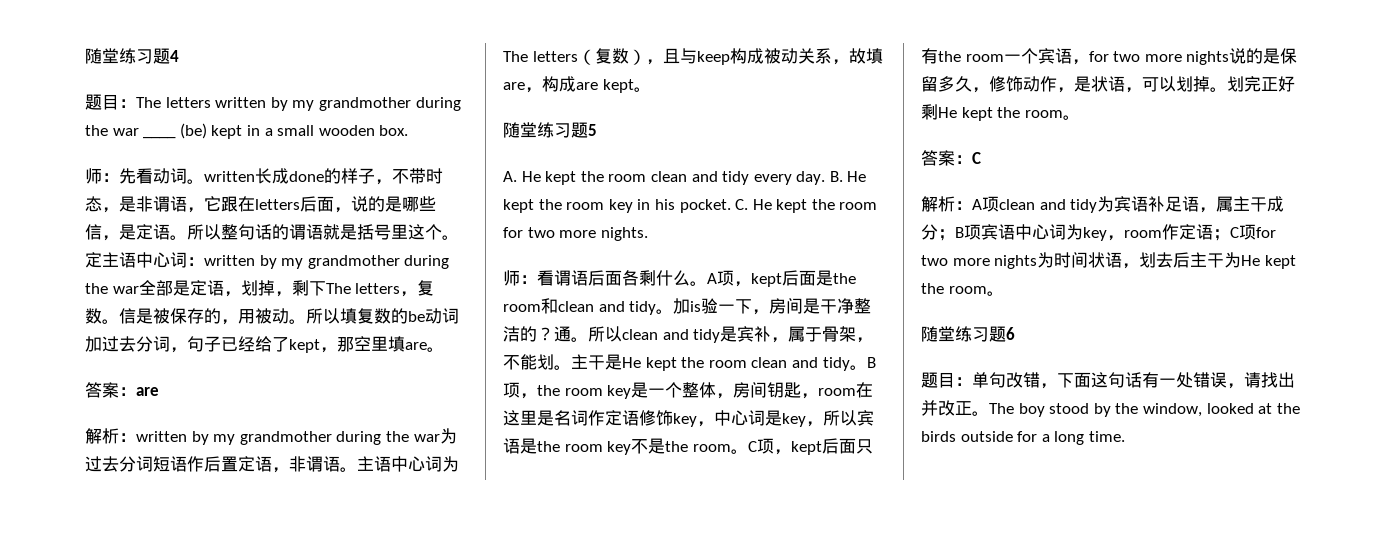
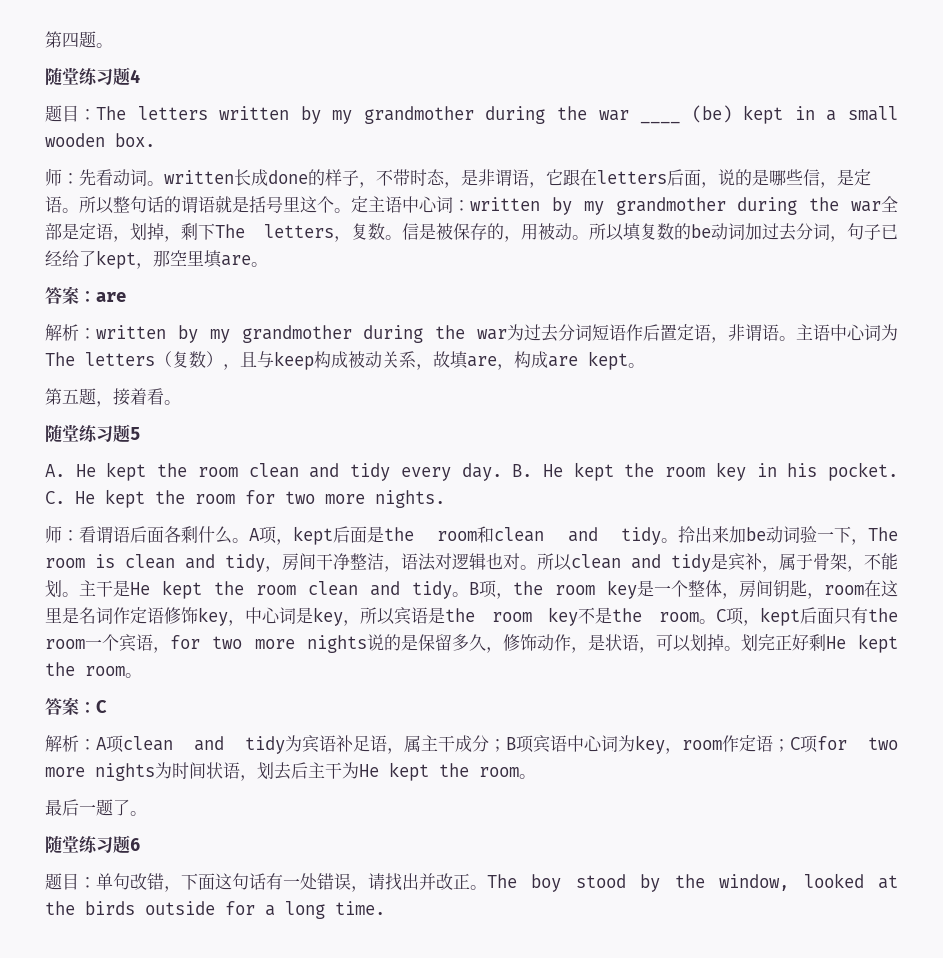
(85, 56) none -> [45,31,113,48] 第四题。 //
(651, 89) none -> [45,388,181,407] // 第五题，接着看。
[673,298,872,315] [503,326,571,342] 加is验一下，房间是干净整洁的？通 -> [678,526,898,545] [45,553,520,572] 拎出来加be动词验一下，The room is clean and tidy，房间干净整洁，语法对逻辑也对
(1004, 293) none -> [45,799,147,816] // 最后一题了。

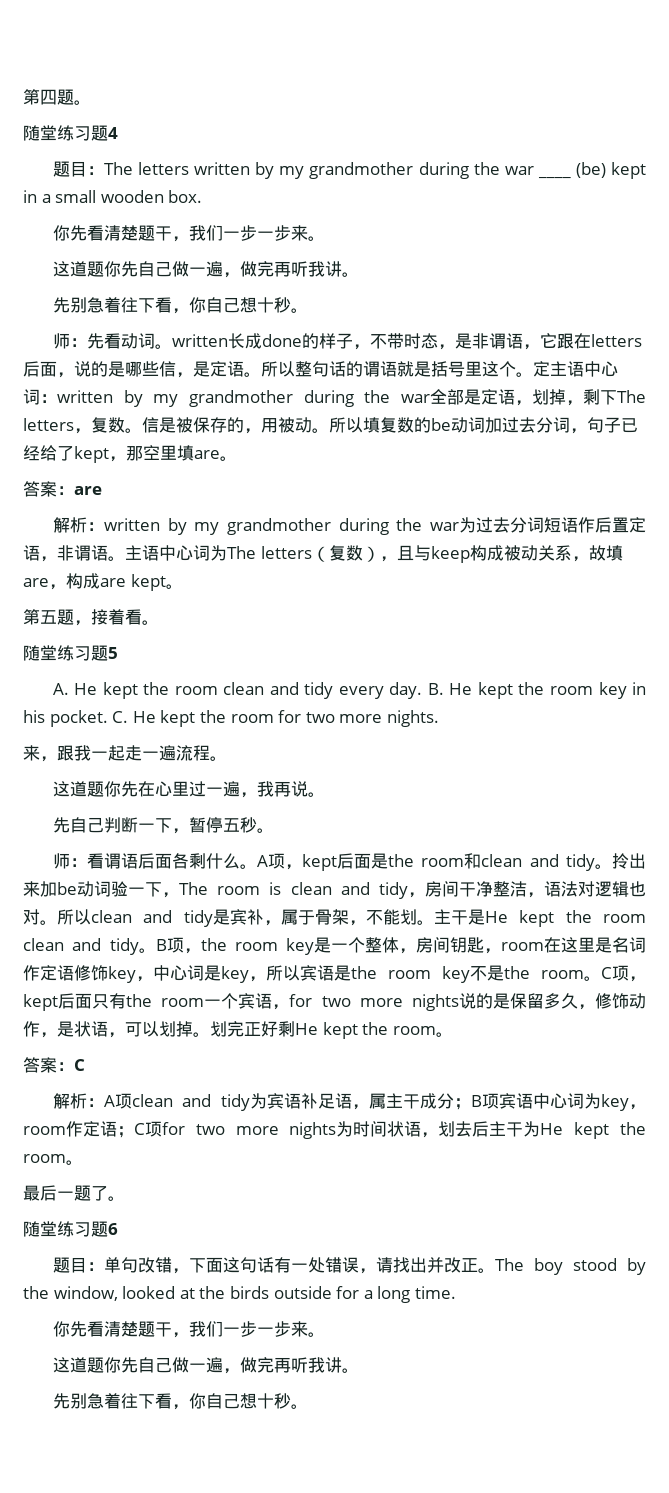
(155, 140) none -> [52,225,325,242] [52,261,359,278] [52,297,308,314] // 你先看清楚题干，我们一步一步来。 // 这道题你先自己做一遍，做完再听我讲。 // 先别急着往下看，你自己想十秒。
(445, 499) none -> [23,745,227,762] [52,781,325,798] [52,817,274,834] // 来，跟我一起走一遍流程。 // 这道题你先在心里过一遍，我再说。 // 先自己判断一下，暂停五秒。
(385, 908) none -> [52,1321,325,1338] [52,1357,359,1374] [52,1393,308,1410] // 你先看清楚题干，我们一步一步来。 // 这道题你先自己做一遍，做完再听我讲。 // 先别急着往下看，你自己想十秒。

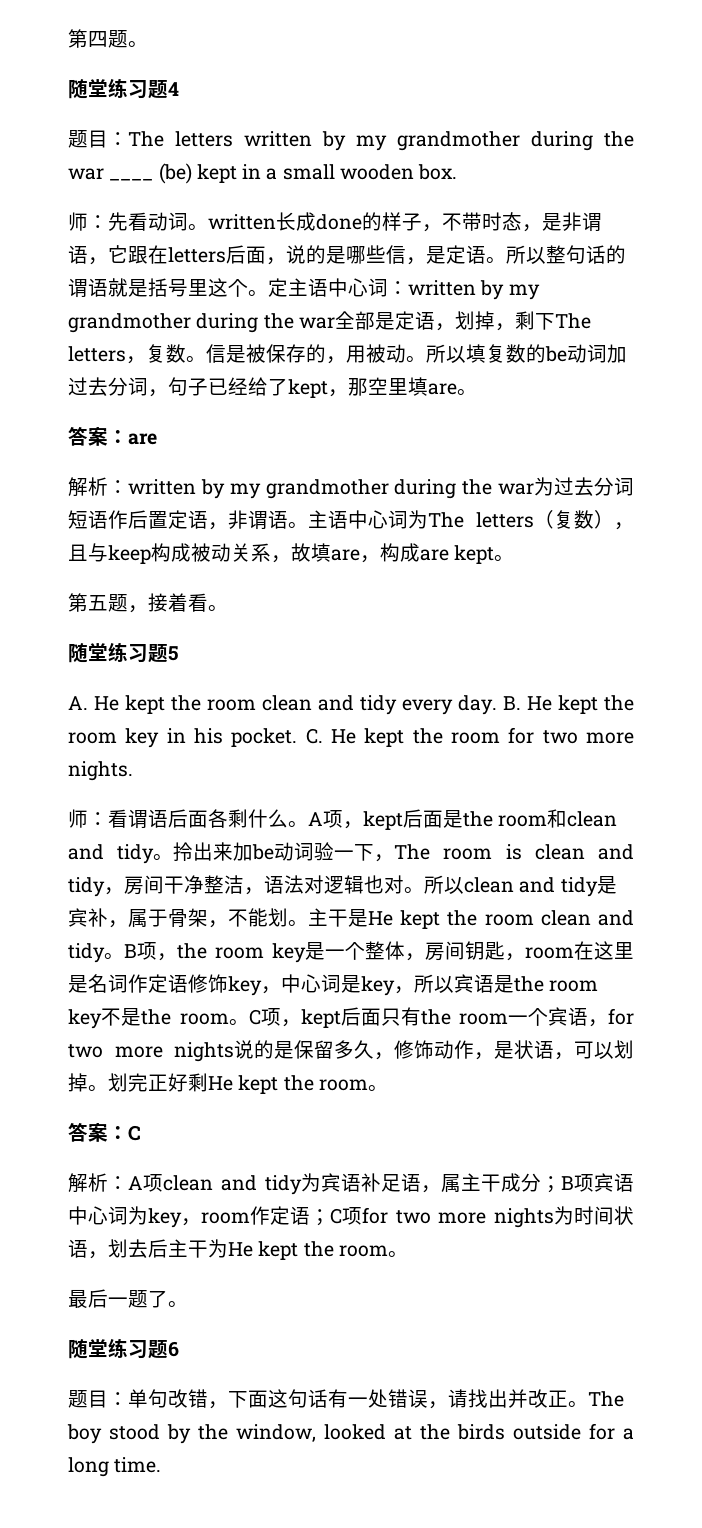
[52,225,325,242] [52,261,359,278] [52,297,308,314] // 你先看清楚题干，我们一步一步来。 // 这道题你先自己做一遍，做完再听我讲。 // 先别急着往下看，你自己想十秒。 -> (458, 172) none
[23,745,227,762] [52,781,325,798] [52,817,274,834] // 来，跟我一起走一遍流程。 // 这道题你先在心里过一遍，我再说。 // 先自己判断一下，暂停五秒。 -> (133, 771) none
[52,1321,325,1338] [52,1357,359,1374] [52,1393,308,1410] // 你先看清楚题干，我们一步一步来。 // 这道题你先自己做一遍，做完再听我讲。 // 先别急着往下看，你自己想十秒。 -> (162, 1465) none

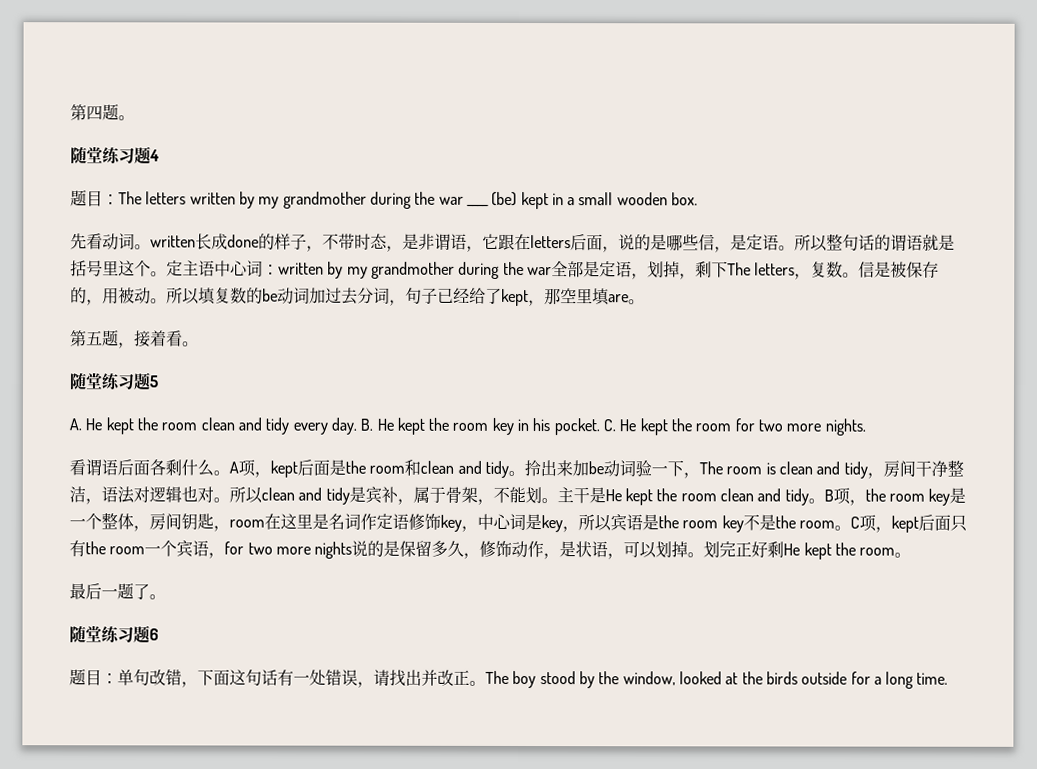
[68,212,108,231] 师： -> (699, 199) none
[68,426,157,446] [68,477,634,499] [68,510,634,530] [68,543,515,564] // 答案：are // 解析：written by my grandmother during the war为过去分词短语作后置定语，非谓语。主语中心词为The letters（复数），且与keep构成被动关系，故填are，构成are kept。 -> (645, 302) none
[68,809,108,828] 师： -> (866, 427) none
[68,1122,141,1142] [68,1173,634,1195] [68,1206,634,1228] [68,1239,408,1260] // 答案：C // 解析：A项clean and tidy为宾语补足语，属主干成分；B项宾语中心词为key，room作定语；C项for two more nights为时间状语，划去后主干为He kept the room。 -> (912, 555) none

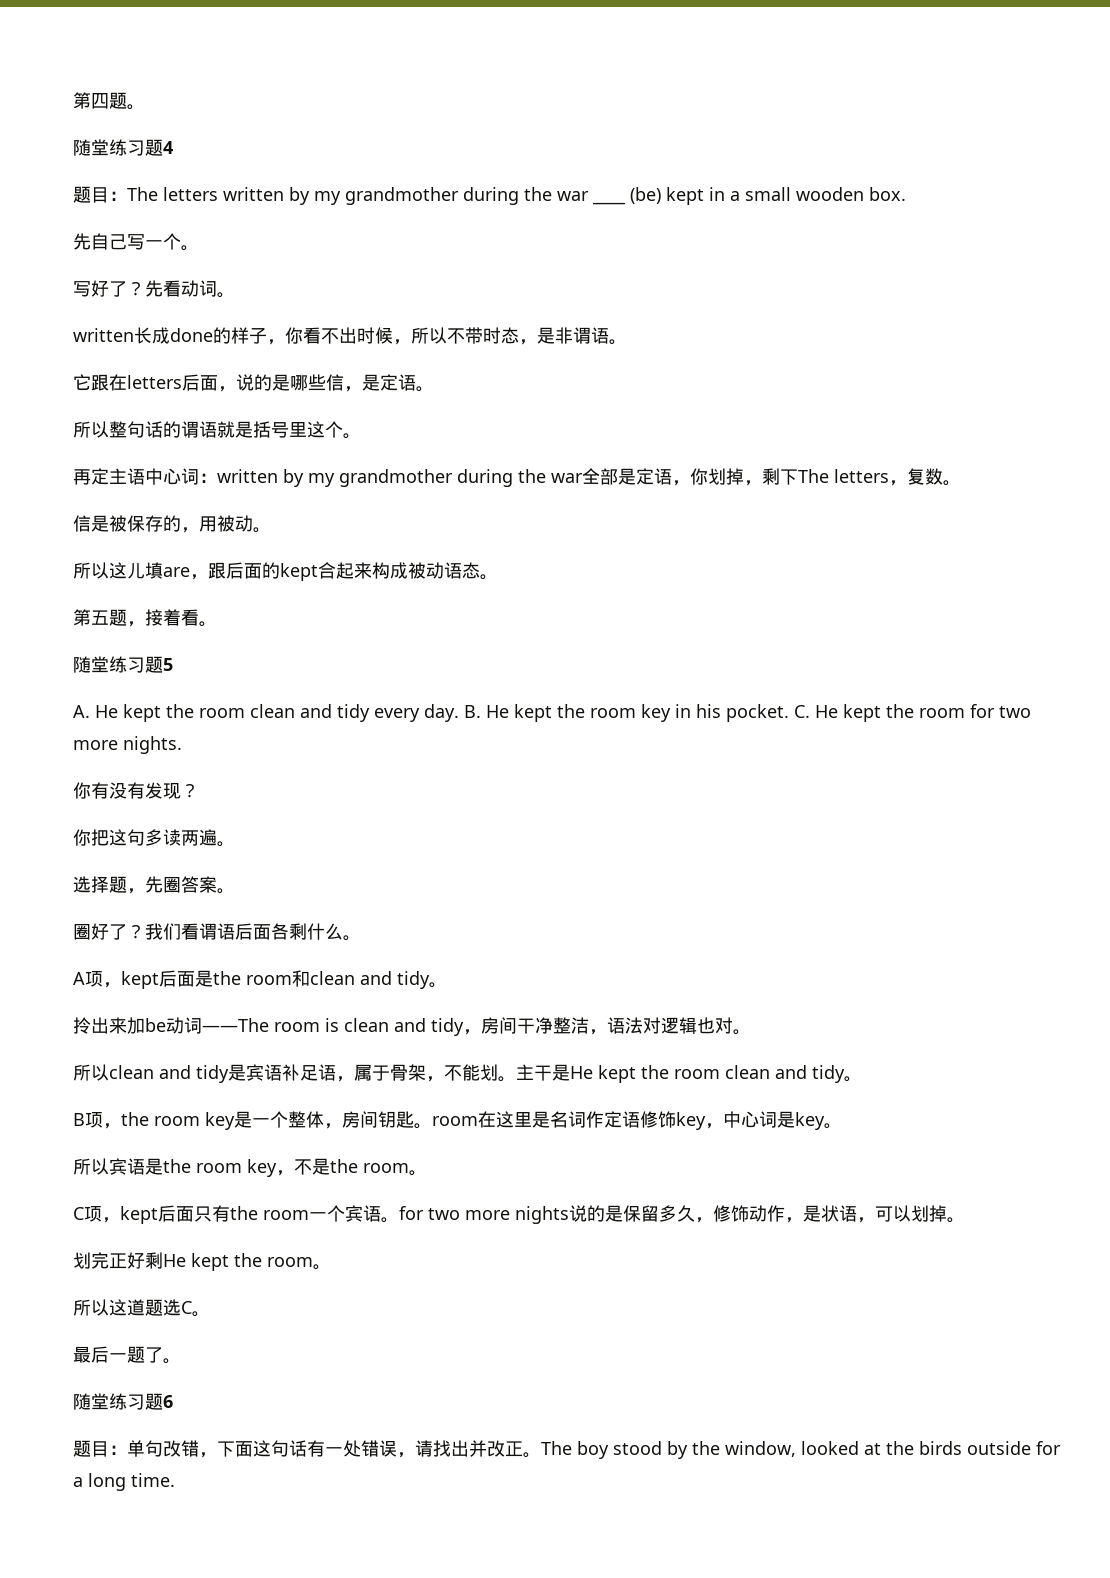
(87, 241) none -> [91,233,199,251] [73,280,163,297] 自己写一个。 // 写好了？先
(151, 247) none -> (235, 295) //
(323, 248) none -> [285,327,447,345] 你看不出时候，所以
[466,245,483,252] ， -> [609,339,627,345] 。 //
(795, 248) none -> (434, 389) //
(167, 274) none -> [73,469,91,485] // 再
(648, 276) none -> [690,468,708,485] 你
(860, 275) none -> (961, 483) //
[166,287,629,307] 所以填复数的be动词加过去分词，句子已经给了kept，那空里填are -> [73,562,480,581] // 所以这儿填are，跟后面的kept合起来构成被动语态
(866, 427) none -> [73,782,199,799] [73,829,235,847] [73,876,235,894] [73,923,181,940] 你有没有发现？ // 你把这句多读两遍。 // 选择题，先圈答案。 // 圈好了？我们
(230, 473) none -> (361, 938) //
(525, 473) none -> (447, 985) //
[634,460,723,479] 验一下，The -> [202,1018,269,1032] ——The
(230, 500) none -> (751, 1032) //
[380,486,398,503] 补 -> [264,1064,336,1081] 语补足语
(825, 501) none -> (862, 1079) //
[213,525,230,532] ， -> [414,1123,432,1129] 。
[562,526,579,533] ， -> [824,1123,842,1129] 。 //
(744, 524) none -> [276,1170,294,1176] ，
(851, 528) none -> (427, 1173) //
[208,552,226,559] ， -> [381,1217,399,1223] 。
(705, 555) none -> (965, 1220) //
(912, 555) none -> [73,1299,210,1317] // 所以这道题选C。

